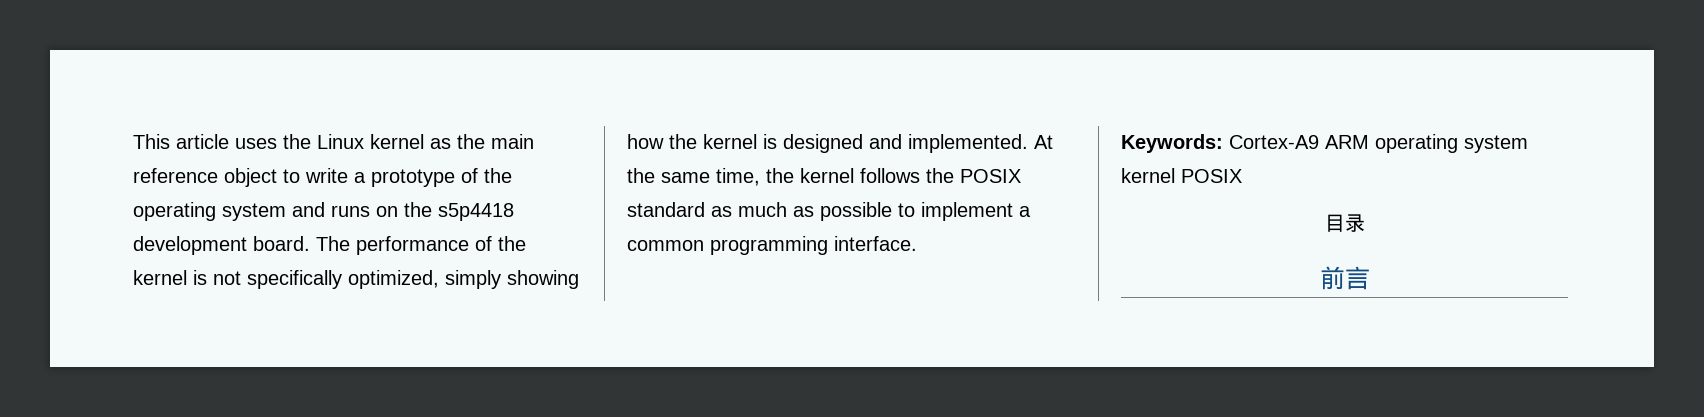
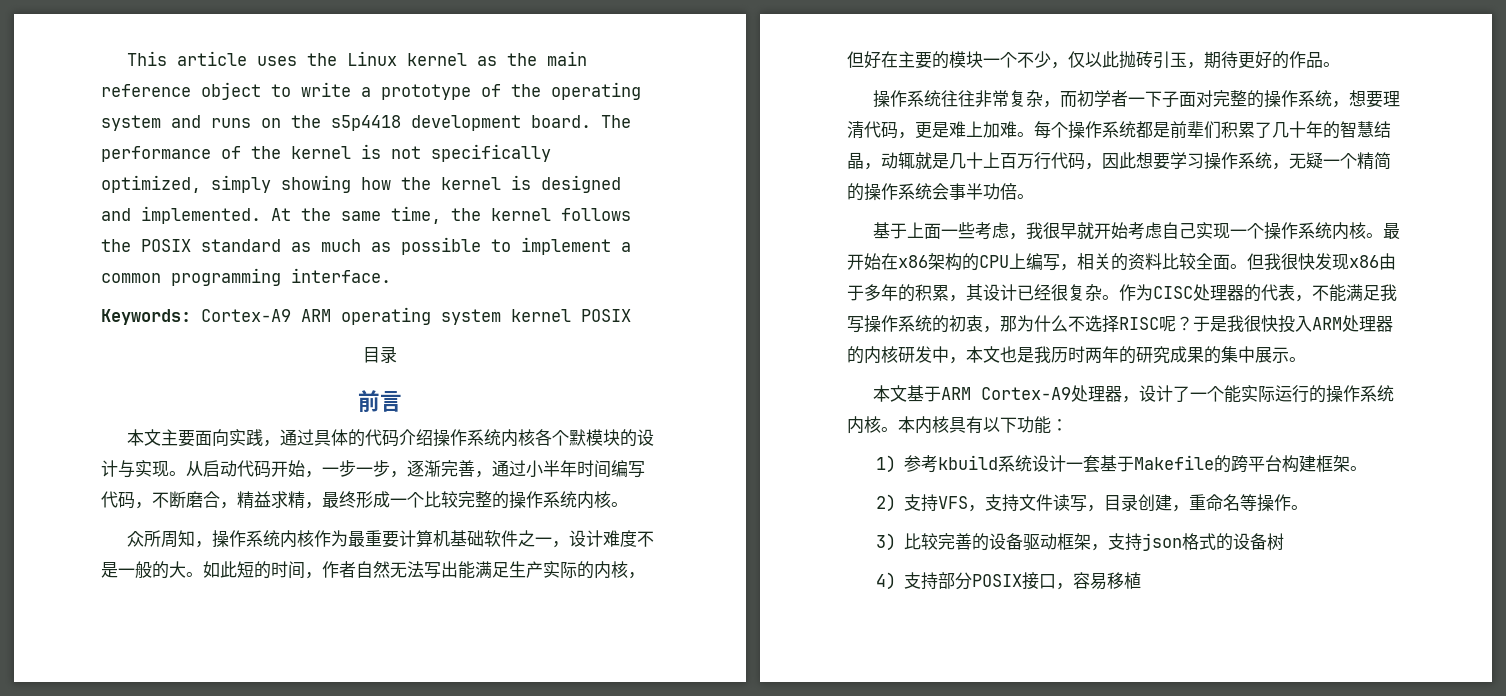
(1370, 278) none -> [127,429,655,447] [101,460,645,478] [101,491,628,509] [127,530,655,548] [101,561,645,579] [847,51,1340,69] [873,90,1401,108] [847,121,1391,139] [847,152,1391,170] [847,183,1034,201] [873,222,1401,240] [847,253,1396,271] [847,284,1397,302] [847,315,1393,333] [847,346,1306,364] [873,385,1395,403] [847,416,1068,434] [875,455,1368,473] [875,494,1309,512] [875,533,1285,551] [875,572,1142,590] // 本文主要面向实践，通过具体的代码介绍操作系统内核各个默模块的设计与实现。从启动代码开始，一步一步，逐渐完善，通过小半年时间编写代码，不断磨合，精益求精，最终形成一个比较完整的操作系统内核。 // 众所周知，操作系统内核作为最重要计算机基础软件之一，设计难度不是一般的大。如此短的时间，作者自然无法写出能满足生产实际的内核，但好在主要的模块一个不少，仅以此抛砖引玉，期待更好的作品。 // 操作系统往往非常复杂，而初学者一下子面对完整的操作系统，想要理清代码，更是难上加难。每个操作系统都是前辈们积累了几十年的智慧结晶，动辄就是几十上百万行代码，因此想要学习操作系统，无疑一个精简的操作系统会事半功倍。 // 基于上面一些考虑，我很早就开始考虑自己实现一个操作系统内核。最开始在x86架构的CPU上编写，相关的资料比较全面。但我很快发现x86由于多年的积累，其设计已经很复杂。作为CISC处理器的代表，不能满足我写操作系统的初衷，那为什么不选择RISC呢？于是我很快投入ARM处理器的内核研发中，本文也是我历时两年的研究成果的集中展示。 // 本文基于ARM Cortex-A9处理器，设计了一个能实际运行的操作系统内核。本内核具有以下功能： // 1)参考kbuild系统设计一套基于Makefile的跨平台构建框架。 // 2)支持VFS，支持文件读写，目录创建，重命名等操作。 // 3)比较完善的设备驱动框架，支持json格式的设备树 // 4)支持部分POSIX接口，容易移植

